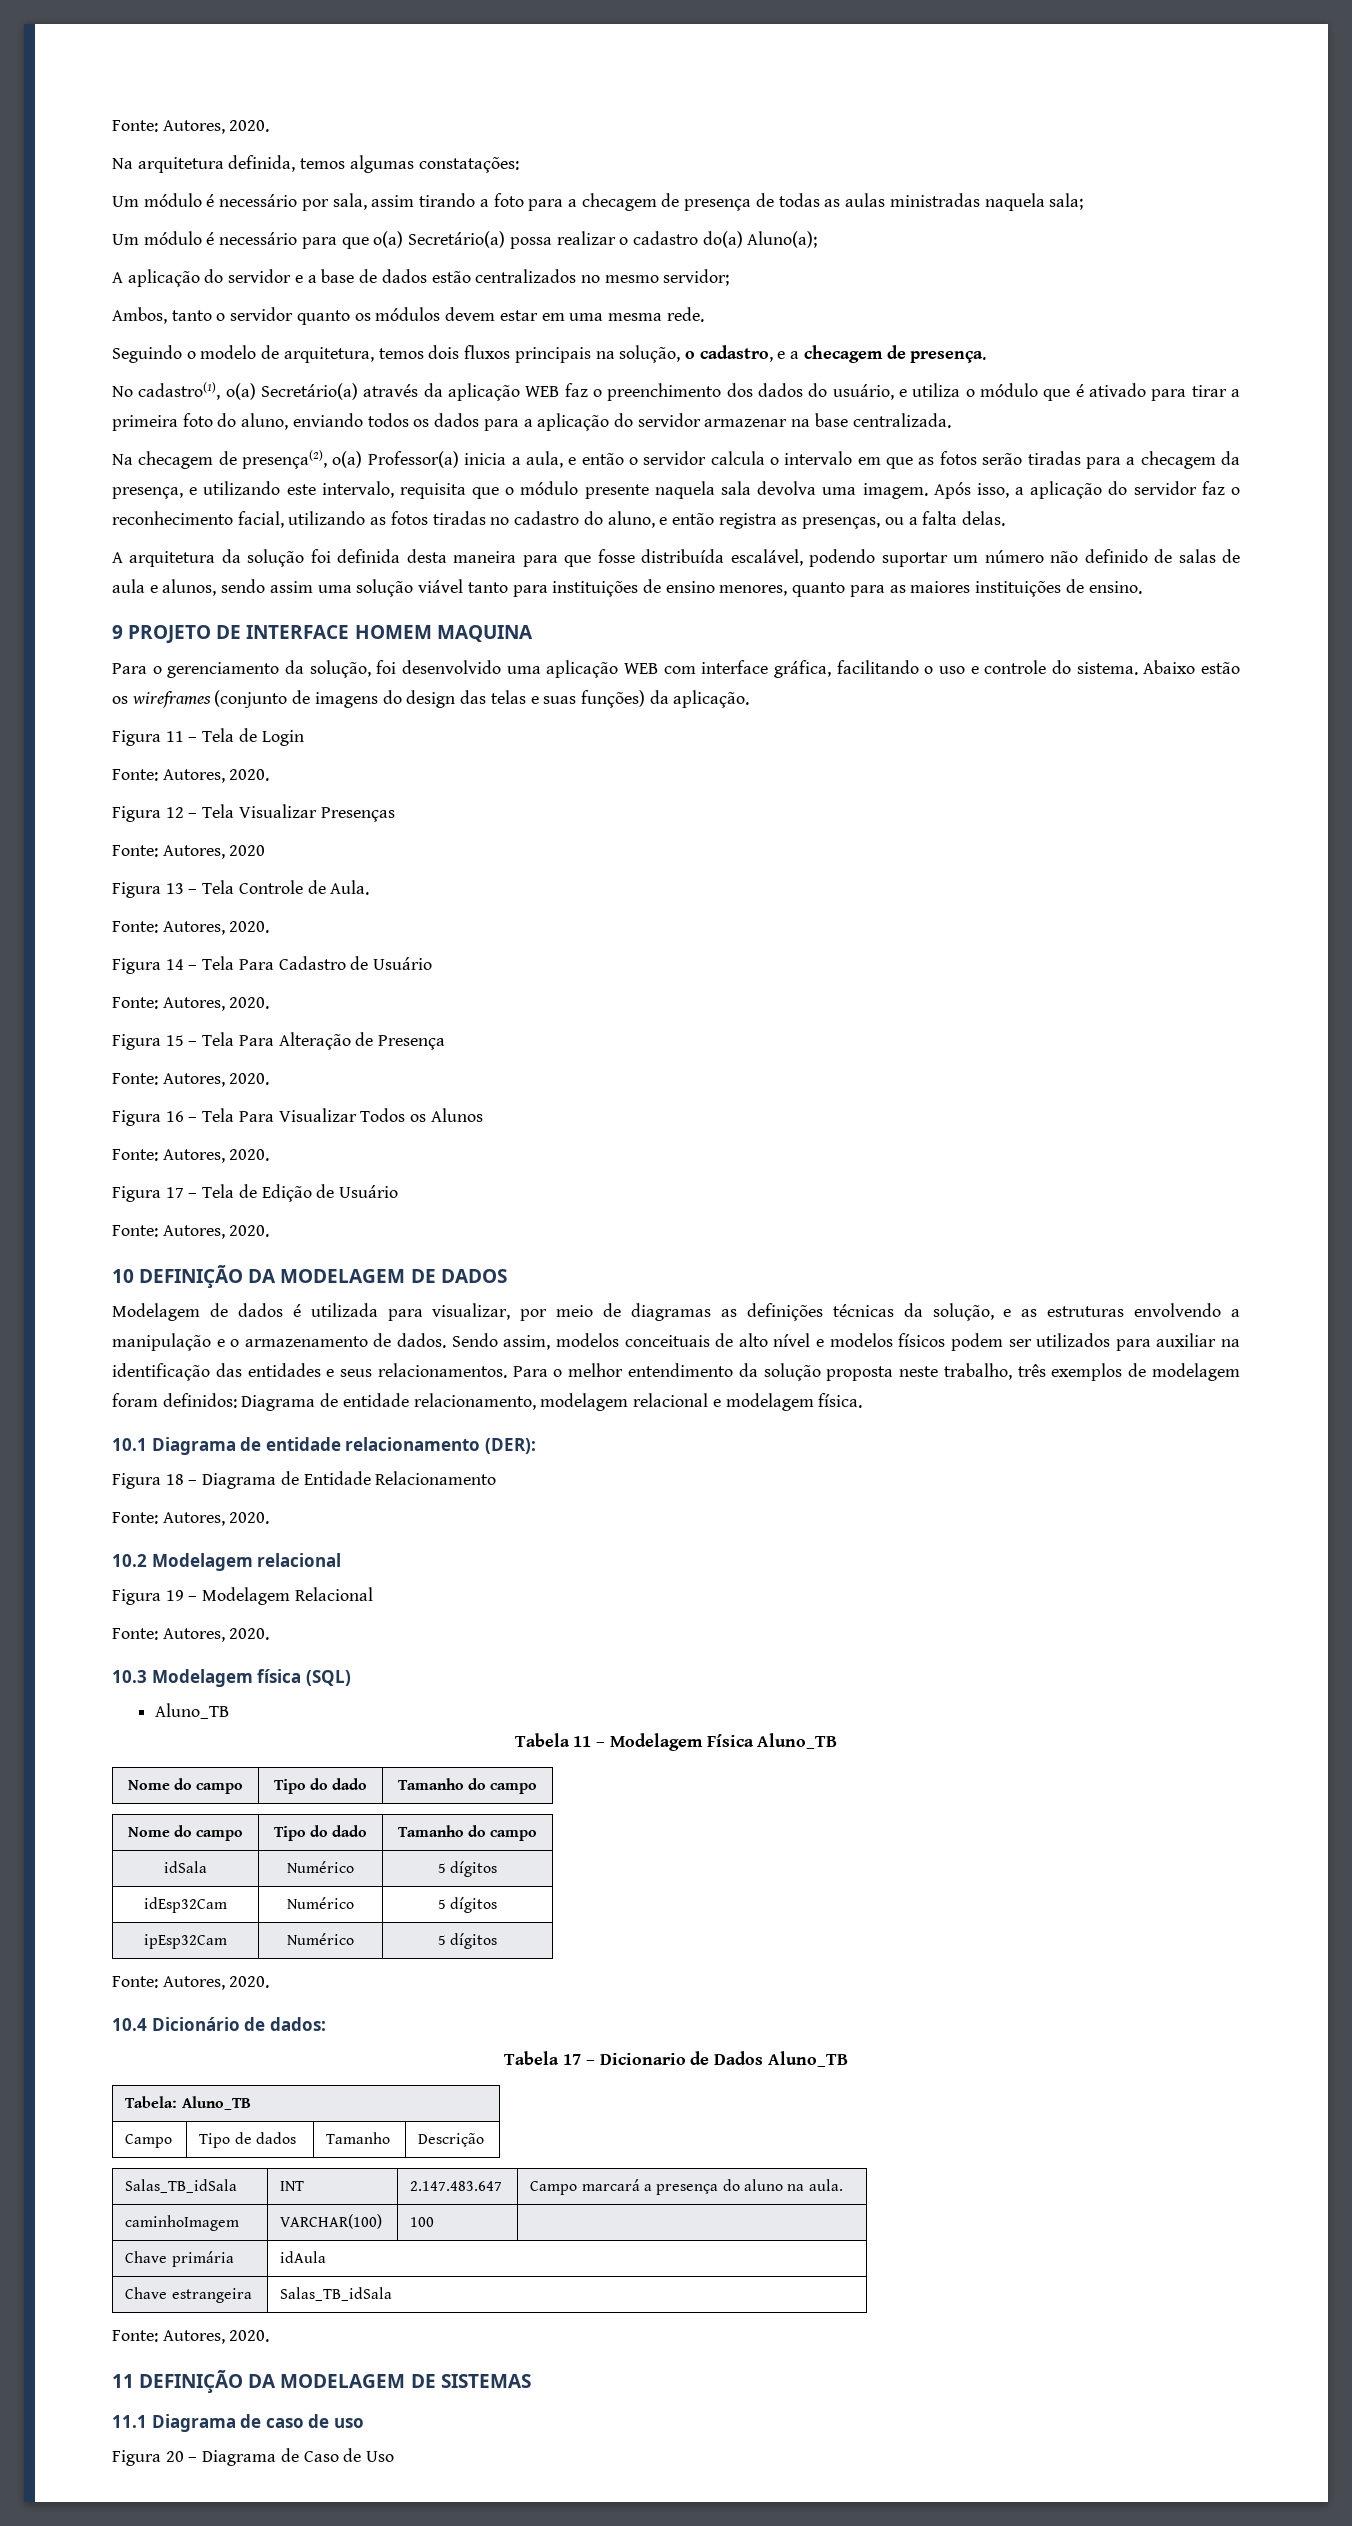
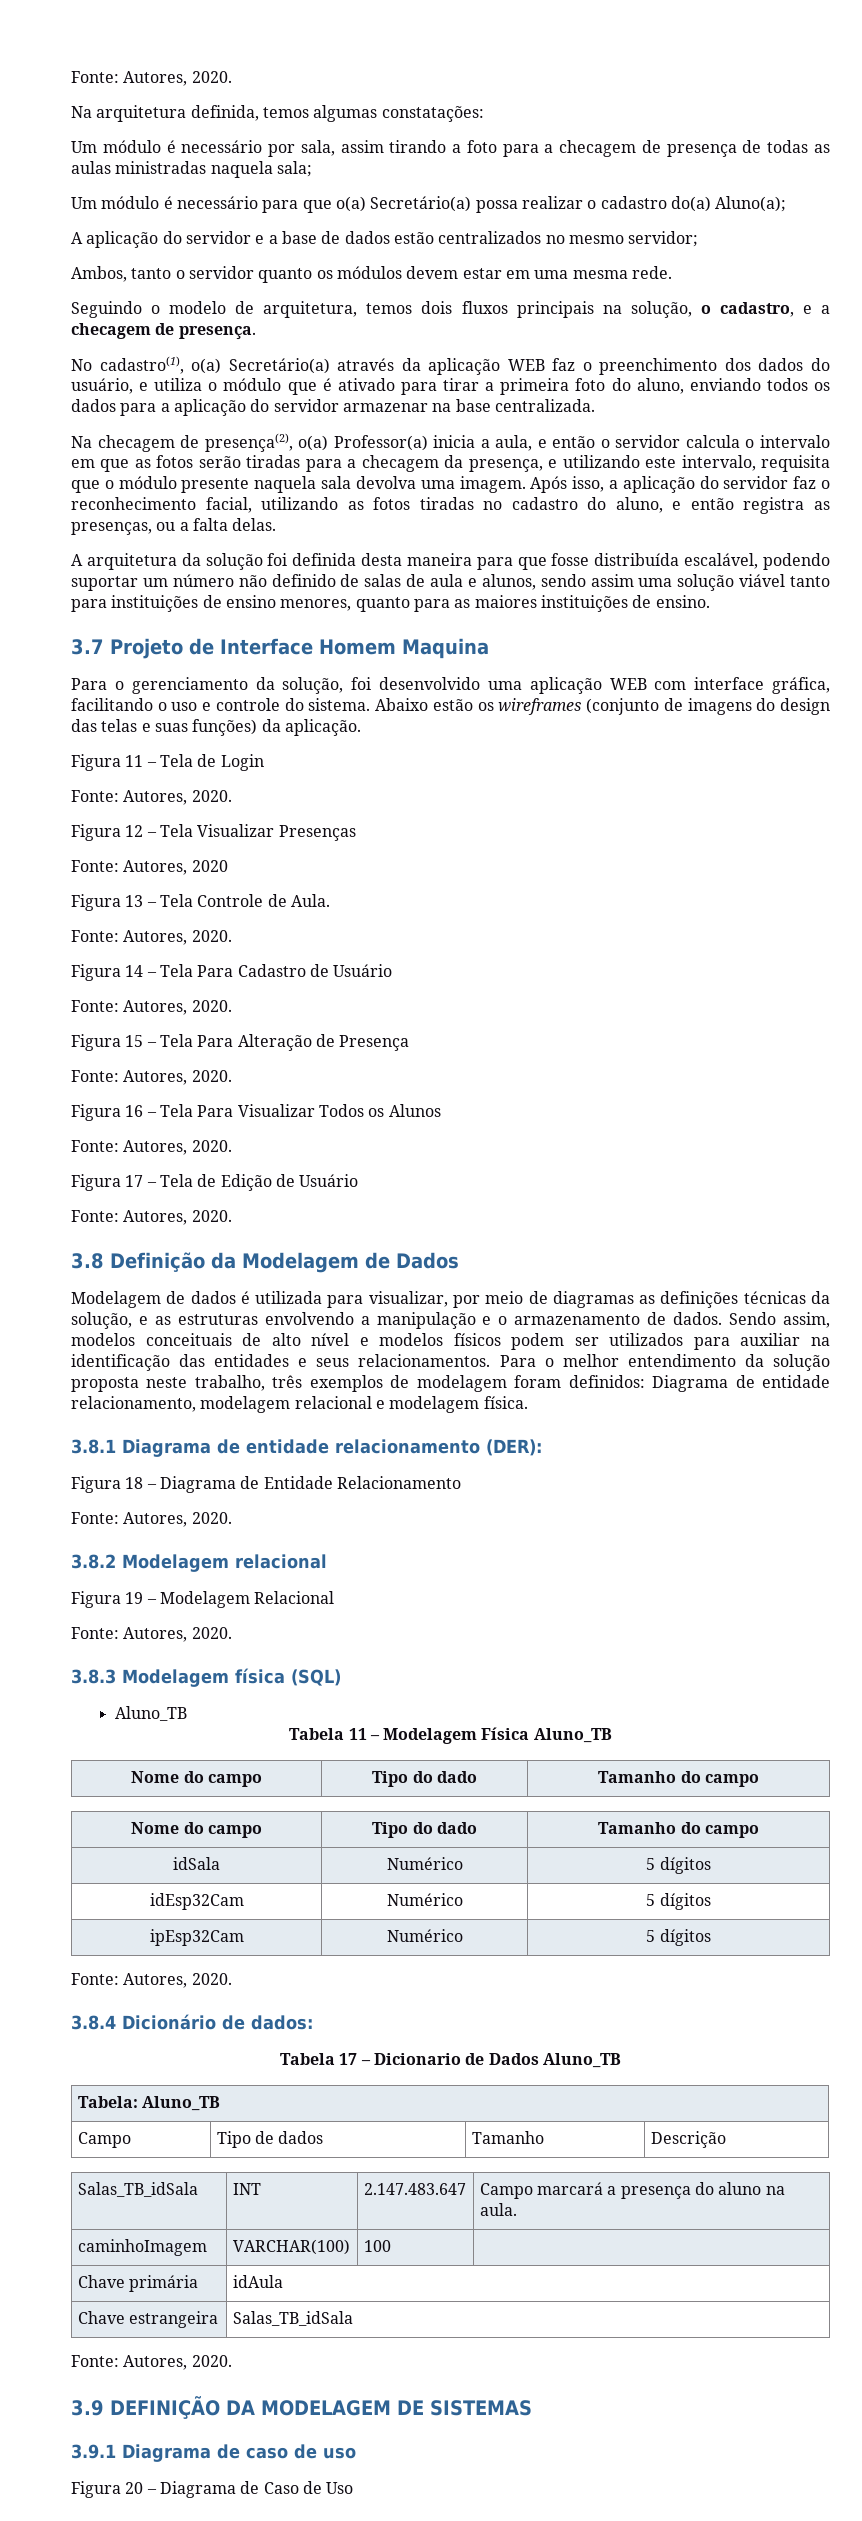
[112,625,533,643] 9 PROJETO DE INTERFACE HOMEM MAQUINA -> [71,638,489,659] 3.7 Projeto de Interface Homem Maquina
[112,1265,507,1288] 10 DEFINIÇÃO DA MODELAGEM DE DADOS -> [71,1252,459,1273] 3.8 Definição da Modelagem de Dados
[112,1438,147,1451] 10.1 -> [71,1439,116,1454] 3.8.1
[112,1554,147,1567] 10.2 -> [71,1554,116,1569] 3.8.2
[112,1670,147,1683] 10.3 -> [71,1669,116,1684] 3.8.3
[112,2018,147,2031] 10.4 -> [71,2015,116,2030] 3.8.4
[112,2374,134,2388] 11 -> [71,2400,104,2416] 3.9
[112,2415,147,2428] 11.1 -> [71,2444,116,2459] 3.9.1

